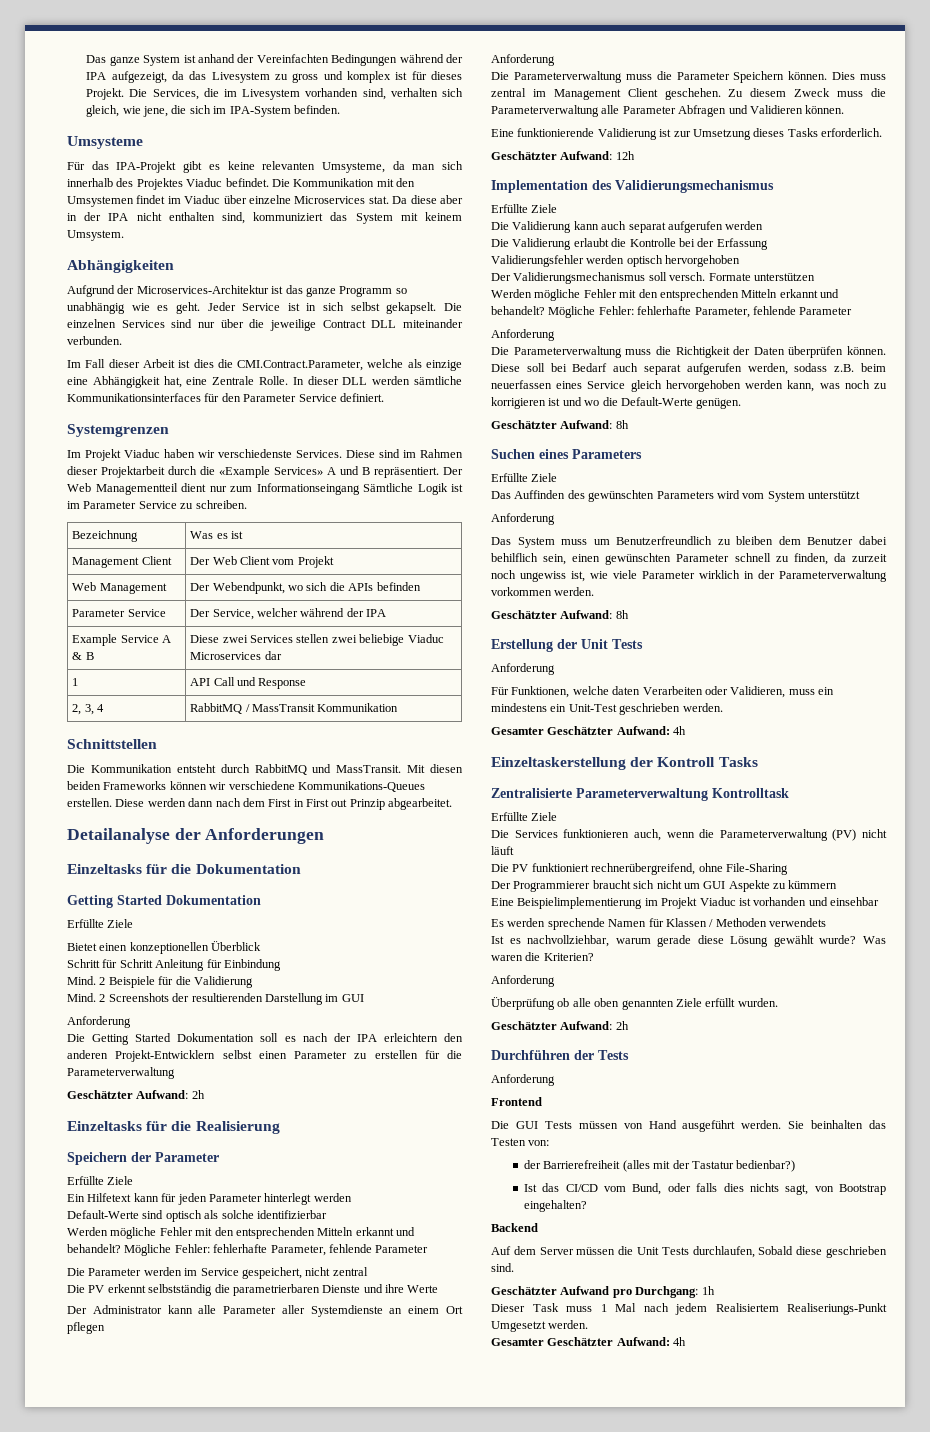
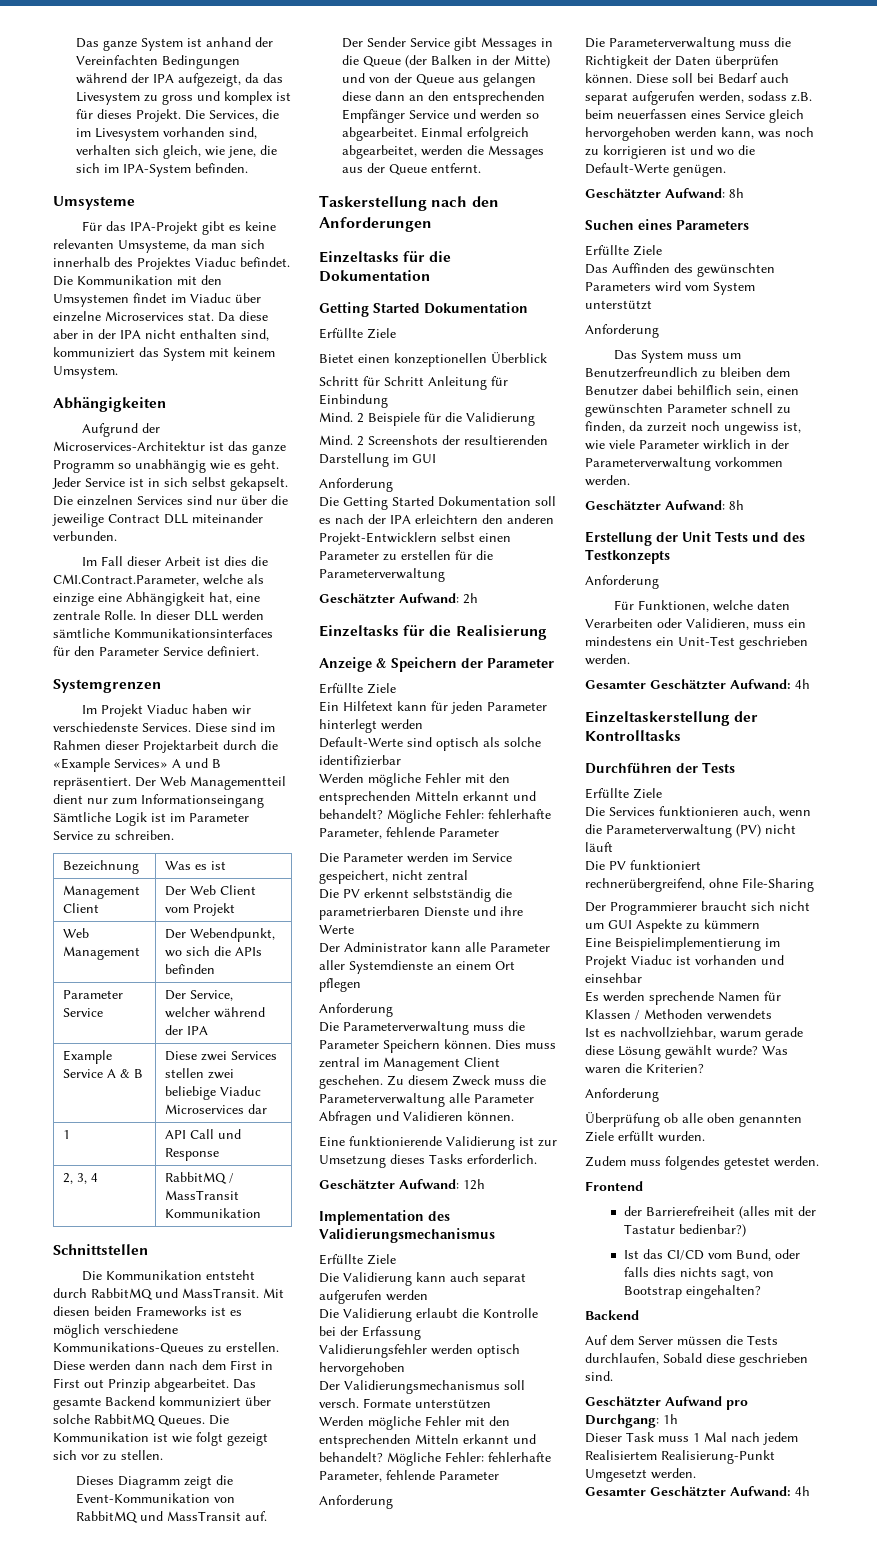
[212,376,255,385] Zentrale -> [53,610,100,621] zentrale
[169,781,227,790] können wir -> [211,1307,242,1316] [53,1324,100,1338] ist es möglich
(425, 786) none -> [208,1345,222,1353] zu
[67,828,201,844] // Detailanalyse der -> [233,1379,256,1389] [53,1396,271,1410] [53,1414,229,1426] [53,1432,268,1446] [53,1450,163,1461] [76,1475,234,1489] [76,1493,236,1504] [76,1511,268,1523] [342,37,554,51] [342,55,551,68] [342,73,537,87] [342,91,546,105] [342,109,540,123] [342,127,530,141] [342,145,545,159] [342,163,482,175] [319,195,499,211] Das gesamte Backend kommuniziert über solche RabbitMQ Queues. Die Kommunikation ist wie folgt gezeigt sich vor zu stellen. // Dieses Diagramm zeigt die Event-Kommunikation von RabbitMQ und MassTransit auf. Der Sender Service gibt Messages in die Queue (der Balken in der Mitte) und von der Queue aus gelangen diese dann an den entsprechenden Empfänger Service und werden so abgearbeitet. Einmal erfolgreich abgearbeitet, werden die Messages aus der Queue entfernt. // Taskerstellung nach den
(280, 1127) none -> [319,657,387,672] Anzeige &
(643, 644) none -> [752,532,805,542] [585,549,670,564] und des Testkonzepts
[657,757,758,767] [491,788,789,801] Kontroll Tasks // Zentralisierte Parameterverwaltung Kontrolltask -> [585,730,681,741] [585,762,735,774] Kontrolltasks // Durchführen der Tests
[491,1021,629,1030] [491,1050,629,1060] [491,1074,555,1086] [491,1097,542,1106] [491,1120,886,1132] [491,1138,550,1146] Geschätzter Aufwand: 2h // Durchführen der Tests // Anforderung // Frontend // Die GUI Tests müssen von Hand ausgeführt werden. Sie beinhalten das Testen von: -> [585,1156,819,1170] [585,1181,643,1191] Zudem muss folgendes getestet werden. // Frontend
[637,1247,659,1255] Unit -> (743, 1340) none
[787,1303,887,1315] Realiseriungs-Punkt -> [661,1450,775,1464] Realisierung-Punkt

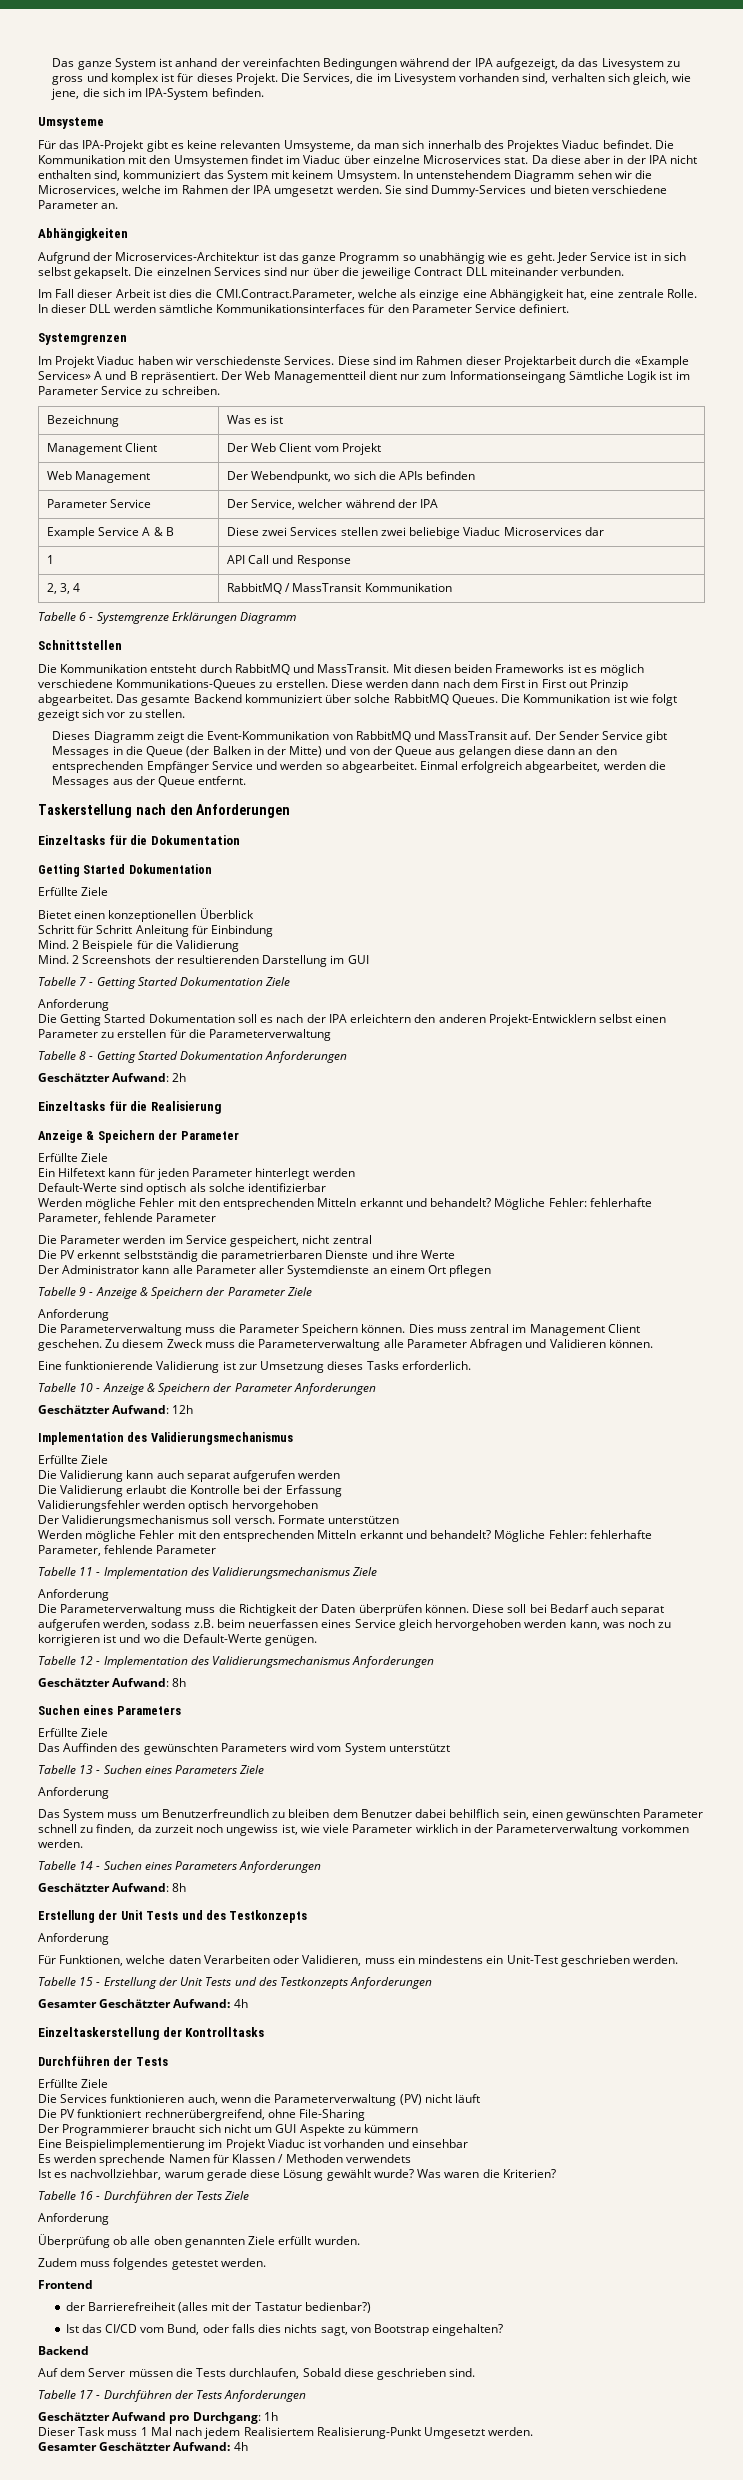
[76,55,159,65] Vereinfachten -> [242,58,320,67] vereinfachten
(118, 372) none -> [402,170,653,182] [38,185,668,197] [38,200,119,209] In untenstehendem Diagramm sehen wir die Microservices, welche im Rahmen der IPA umgesetzt werden. Sie sind Dummy-Services und bieten verschiedene Parameter an.
(262, 1213) none -> [38,612,297,624] // Tabelle 6 - Systemgrenze Erklärungen Diagramm
(436, 458) none -> [38,977,291,989] // Tabelle 7 - Getting Started Dokumentation Ziele
(445, 575) none -> [38,1051,348,1063] // Tabelle 8 - Getting Started Dokumentation Anforderungen
(361, 985) none -> [38,1287,312,1299] // Tabelle 9 - Anzeige & Speichern der Parameter Ziele
(537, 1159) none -> [38,1383,376,1395] // Tabelle 10 - Anzeige & Speichern der Parameter Anforderungen
(499, 1475) none -> [38,1567,378,1579] // Tabelle 11 - Implementation des Validierungsmechanismus Ziele
(726, 170) none -> [38,1656,435,1668] // Tabelle 12 - Implementation des Validierungsmechanismus Anforderungen
(652, 305) none -> [38,1765,265,1774] // Tabelle 13 - Suchen eines Parameters Ziele
(630, 480) none -> [38,1861,322,1873] // Tabelle 14 - Suchen eines Parameters Anforderungen
(630, 659) none -> [38,1977,433,1989] // Tabelle 15 - Erstellung der Unit Tests und des Testkonzepts Anforderungen
(704, 1068) none -> [38,2191,250,2203] // Tabelle 16 - Durchführen der Tests Ziele
(613, 1376) none -> [38,2390,307,2402] // Tabelle 17 - Durchführen der Tests Anforderungen

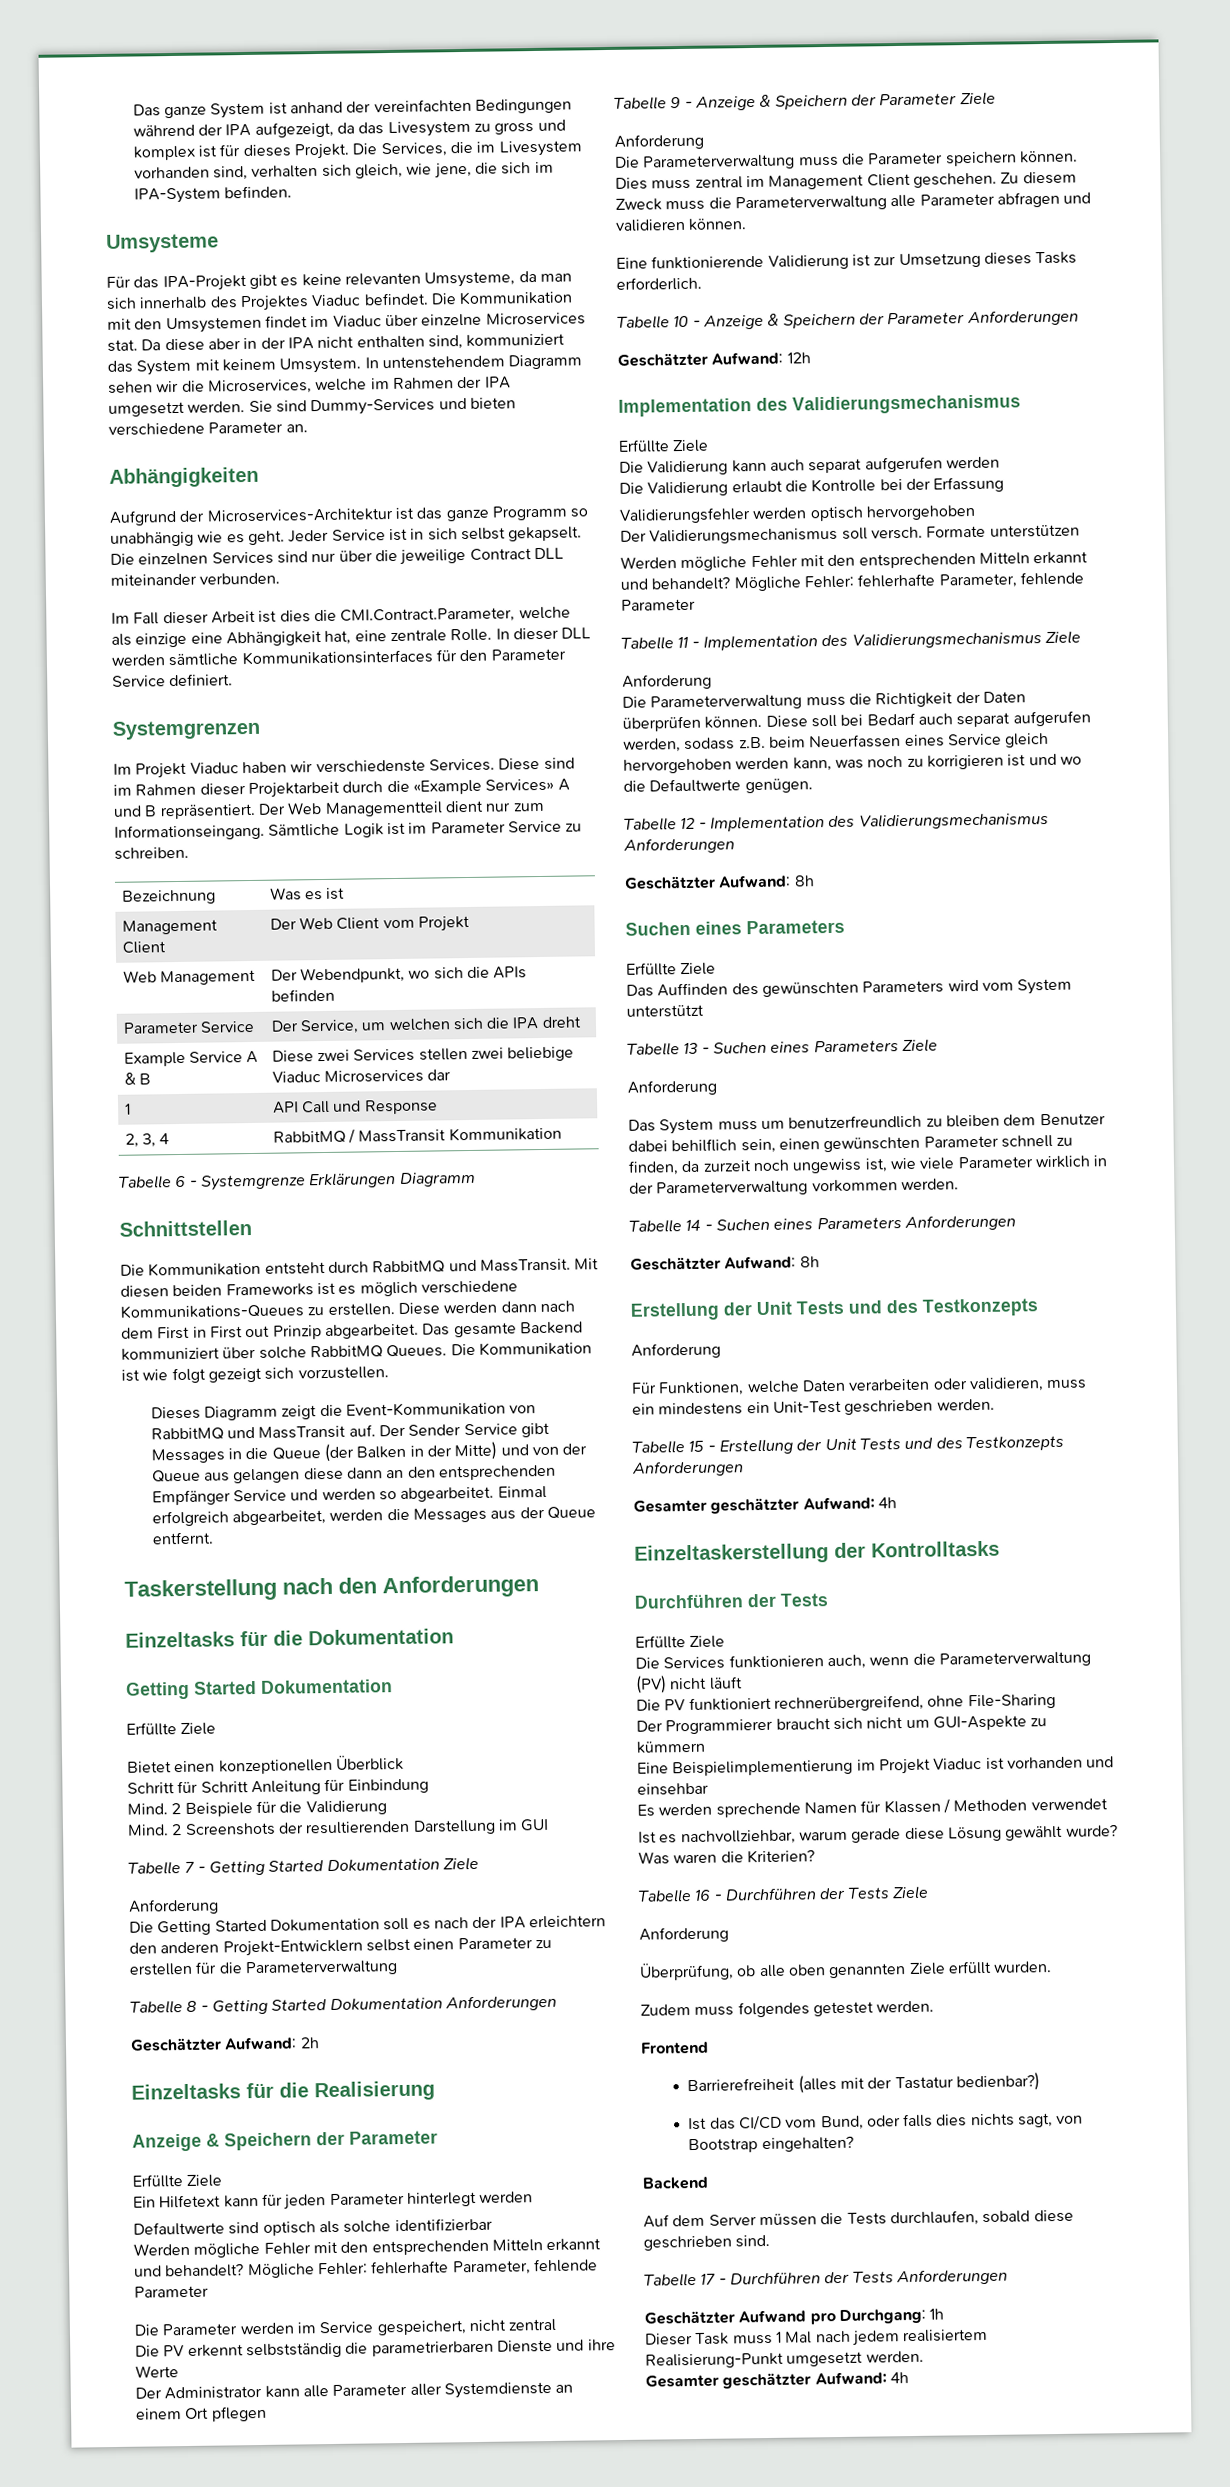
[449,371,566,383] Informationseingang -> [114,823,265,841] Informationseingang.
[298,499,439,508] welcher während der IPA -> [361,1016,582,1032] um welchen sich die IPA dreht
[107,709,185,718] vor zu stellen. -> [297,1366,389,1380] vorzustellen.
[38,1183,117,1192] Default-Werte -> [133,2221,225,2236] Defaultwerte
[302,1324,359,1336] Speichern -> [944,151,1017,167] speichern
[470,1339,606,1351] Abfragen und Validieren -> [996,191,1092,208] [615,218,686,232] abfragen und validieren
[248,1619,319,1628] neuerfassen -> [809,734,902,749] Neuerfassen
[183,1634,263,1643] Default-Werte -> [649,778,742,793] Defaultwerte
[161,1809,269,1818] Benutzerfreundlich -> [788,1114,923,1130] benutzerfreundlich
[168,1955,362,1966] daten Verarbeiten oder Validieren, -> [801,1377,1044,1393] Daten verarbeiten oder validieren,
[99,1999,172,2008] Geschätzter -> [710,1497,800,1514] geschätzter
[275,2124,345,2136] GUI Aspekte -> [932,1715,1027,1731] GUI-Aspekte
[345,2154,411,2163] verwendets -> [1030,1798,1108,1811] verwendet
[38,2234,110,2248] Überprüfung -> [639,1962,734,1981] Überprüfung,
[65,2302,85,2311] der -> (709, 2048) none
[302,2368,341,2377] Sobald -> [982,2210,1031,2224] sobald
[243,2427,486,2439] Realisiertem Realisierung-Punkt Umgesetzt -> [903,2328,989,2343] [645,2351,864,2369] realisiertem Realisierung-Punkt umgesetzt
[99,2442,172,2451] Geschätzter -> [722,2372,812,2389] geschätzter

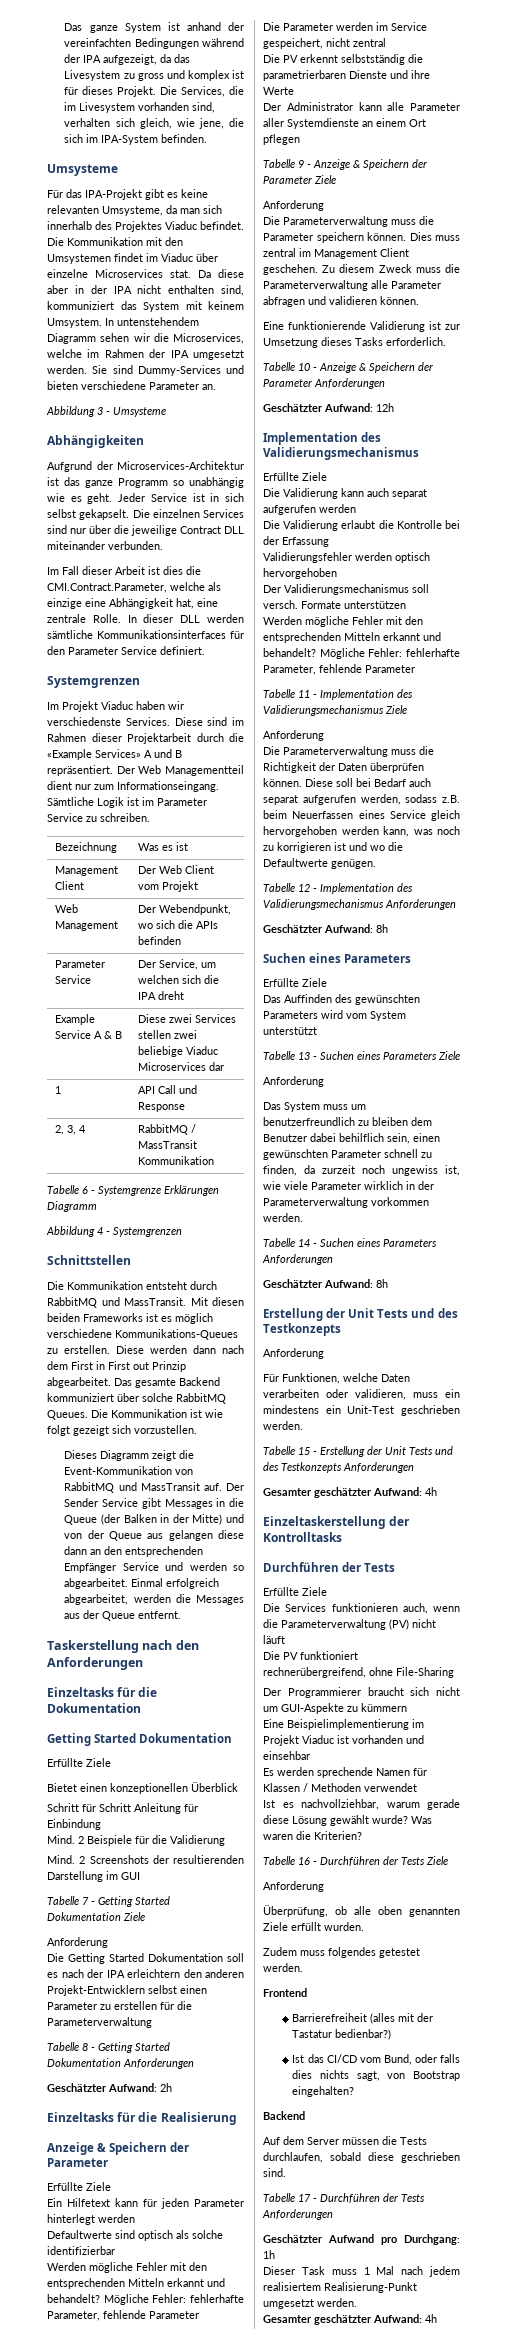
(308, 428) none -> [46,406,166,417] // Abbildung 3 - Umsysteme
(476, 1179) none -> [46,1226,182,1237] // Abbildung 4 - Systemgrenzen

